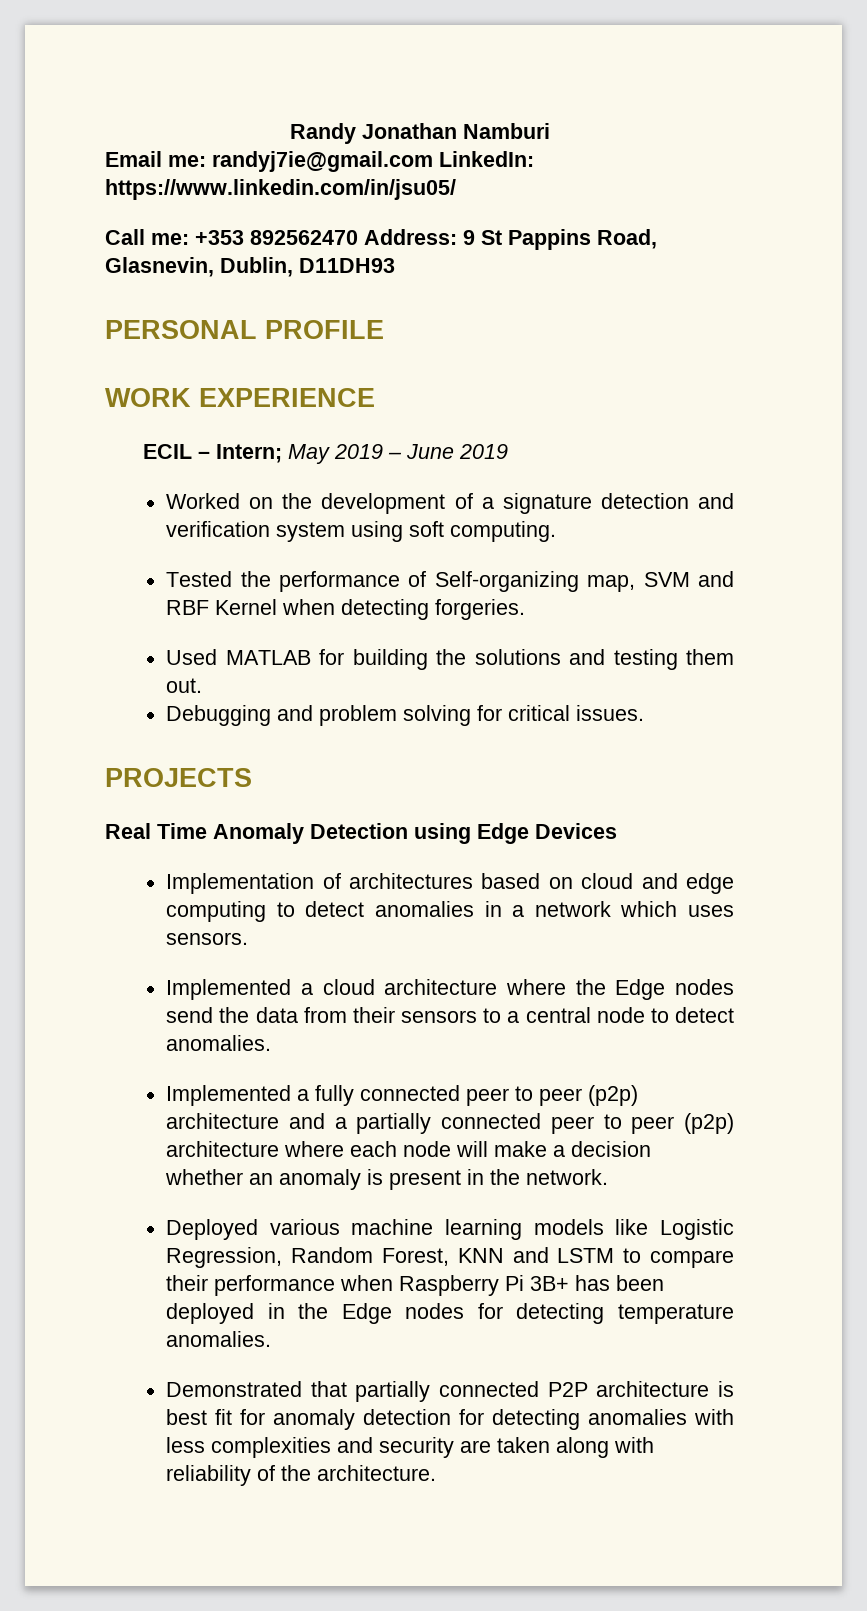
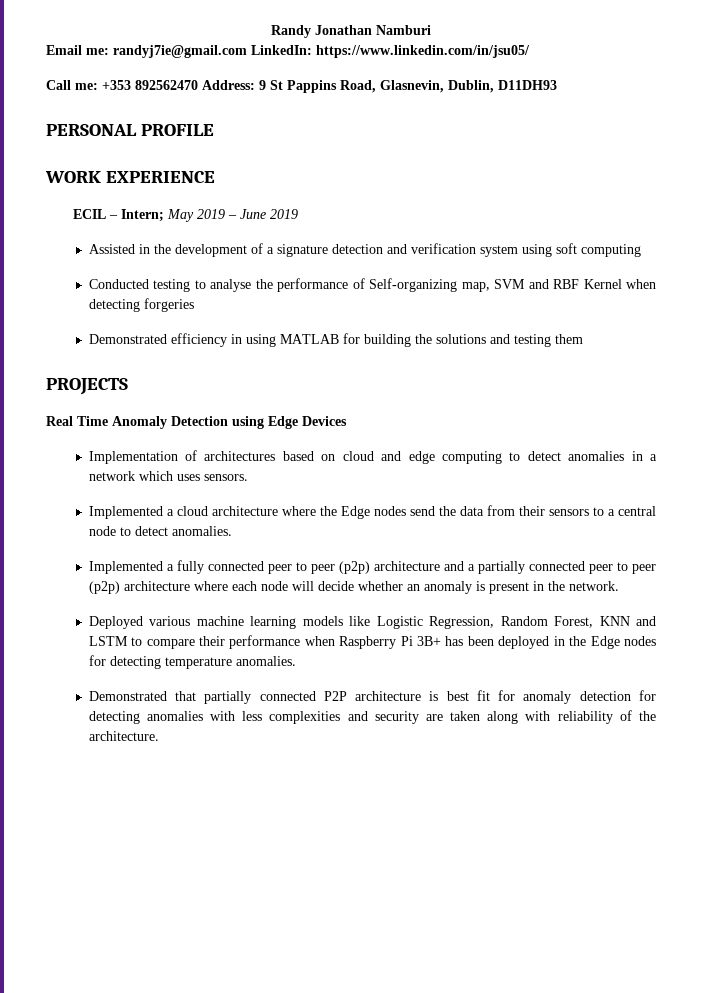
[166,493,274,509] Worked on -> [88,244,150,254] Assisted in
[450,521,557,542] [166,571,233,587] computing. // Tested -> [580,244,641,257] [88,279,252,292] computing // Conducted testing to analyse
[435,599,526,620] [166,649,218,665] forgeries. // Used -> [143,298,194,312] [88,333,276,347] forgeries // Demonstrated efficiency in using
[166,678,203,693] [166,705,645,726] out. // Debugging and problem solving for critical issues. -> (583, 339) none
[494,1141,652,1157] make a decision -> [317,581,354,591] decide

